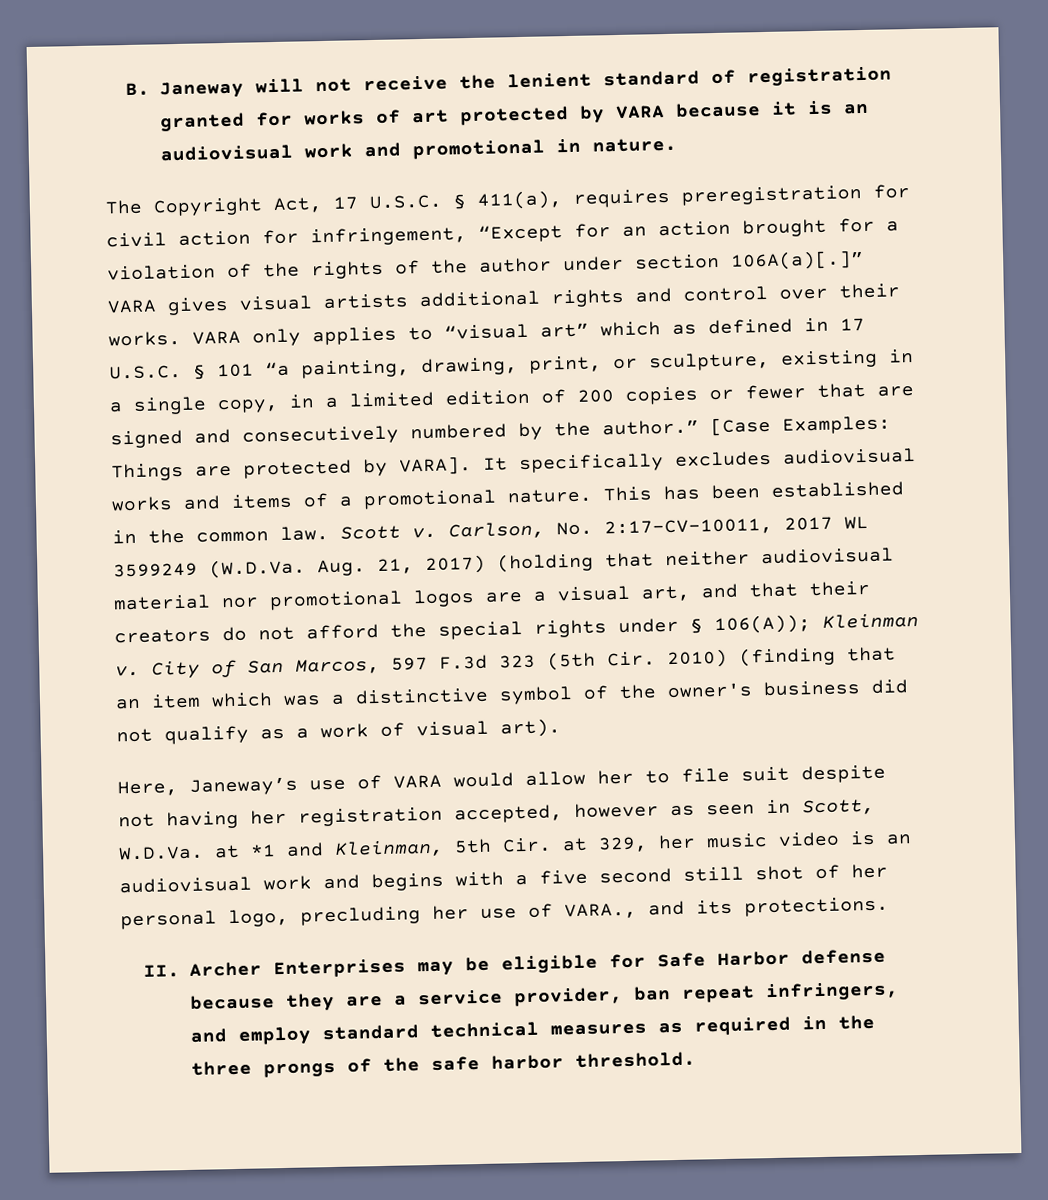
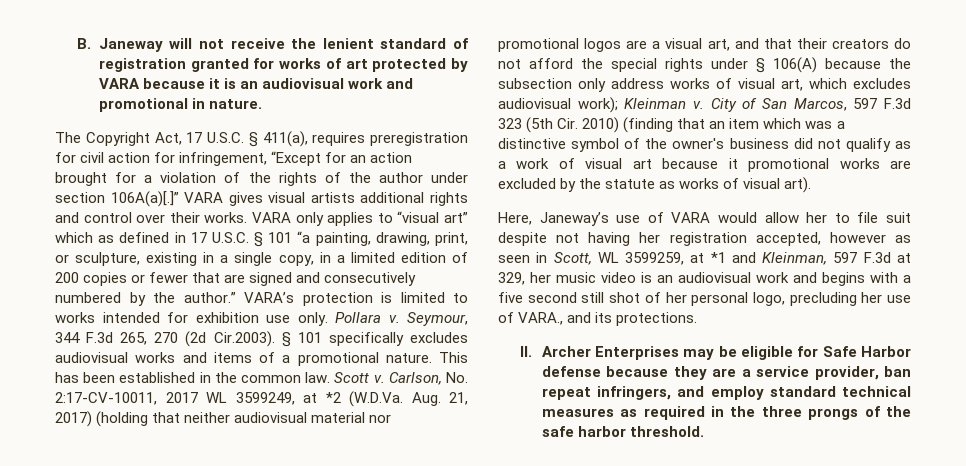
[710,415,891,437] [111,456,508,482] [Case Examples: Things are protected by VARA]. It -> [244,292,468,306] [55,312,468,326] [55,331,322,347] VARA’s protection is limited to works intended for exhibition use only. Pollara v. Seymour, 344 F.3d 265, 270 (2d Cir.2003). § 101
[113,562,198,578] 3599249 -> [235,392,341,405] 3599249, at *2
[714,614,811,635] 106(A)); -> [773,57,911,73] [498,78,911,92] [498,97,618,113] 106(A) because the subsection only address works of visual art, which excludes audiovisual work);
(489, 728) none -> [632,158,911,172] [498,178,781,192] art because it promotional works are excluded by the statute as works of visual
[118,845,204,861] W.D.Va. -> [597,252,685,265] WL 3599259,
[454,837,552,854] 5th Cir. -> [833,252,891,263] 597 F.3d

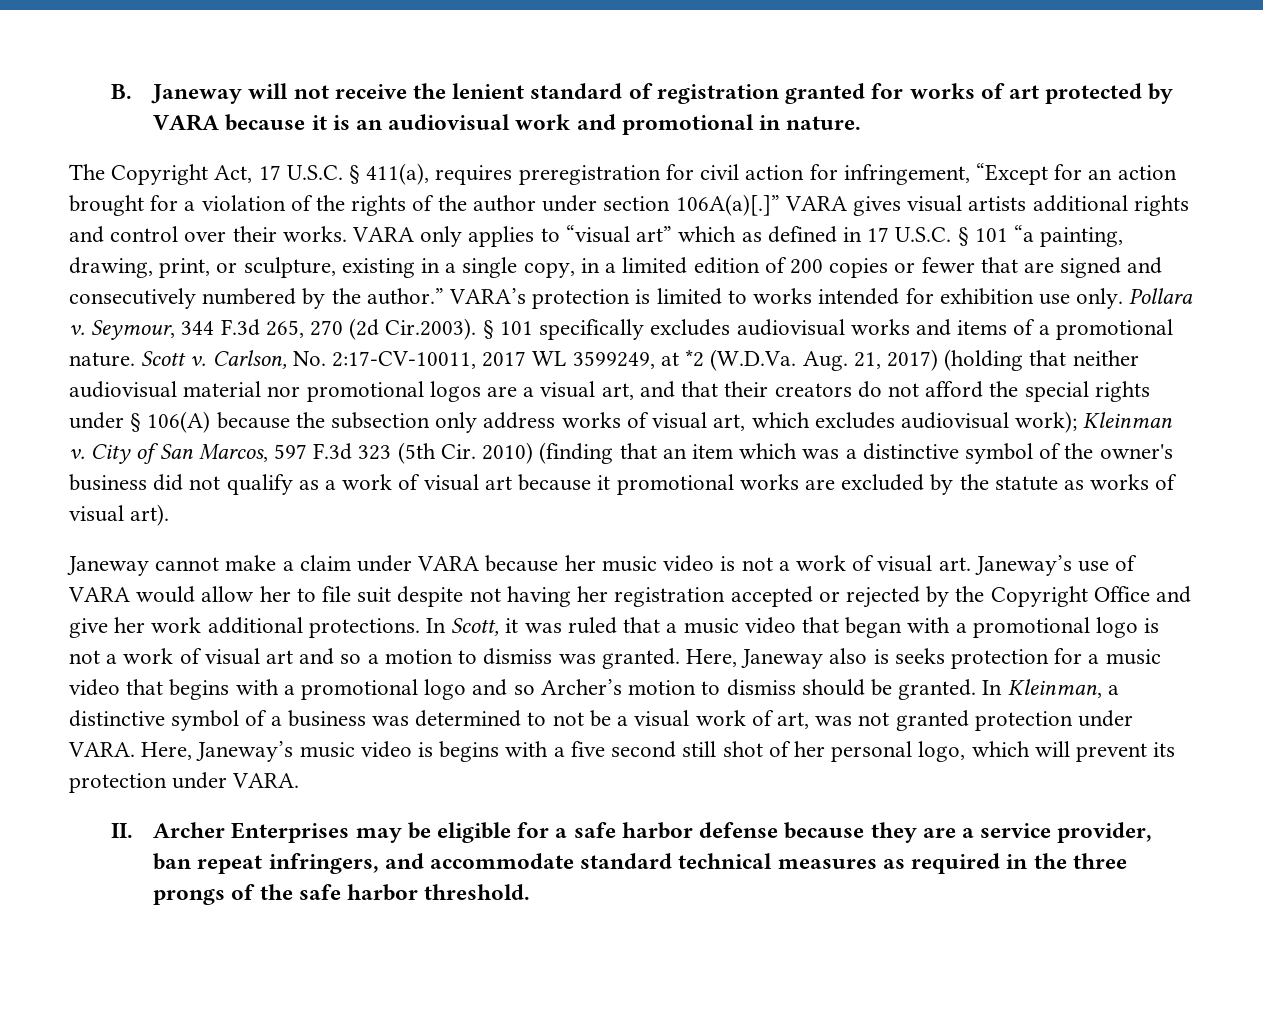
[439,352,468,363] [55,372,331,383] This has been established in the common law. -> (135, 359) none
[498,212,532,225] Here, -> [67,555,971,576] Janeway cannot make a claim under VARA because her music video is not a work of visual art.
[755,232,911,246] [498,252,911,265] [498,272,817,285] accepted, however as seen in Scott, WL 3599259, at *1 and Kleinman, 597 F.3d at 329, her music video is an audiovisual work and -> [730,586,1191,608] [69,617,1160,638] [69,648,1161,669] [69,679,1119,700] [69,710,1133,731] [68,741,434,762] accepted or rejected by the Copyright Office and give her work additional protections. In Scott, it was ruled that a music video that began with a promotional logo is not a work of visual art and so a motion to dismiss was granted. Here, Janeway also is seeks protection for a music video that begins with a promotional logo and so Archer’s motion to dismiss should be granted. In Kleinman, a distinctive symbol of a business was determined to not be a visual work of art, was not granted protection under VARA. Here, Janeway’s music video is
[789,292,911,306] [498,312,698,326] precluding her use of VARA., and its protections. -> [971,741,1176,762] [69,772,300,793] which will prevent its protection under VARA.
[822,346,911,357] Safe Harbor -> [555,822,693,839] a safe harbor
[710,386,764,400] employ -> [430,853,575,869] accommodate

